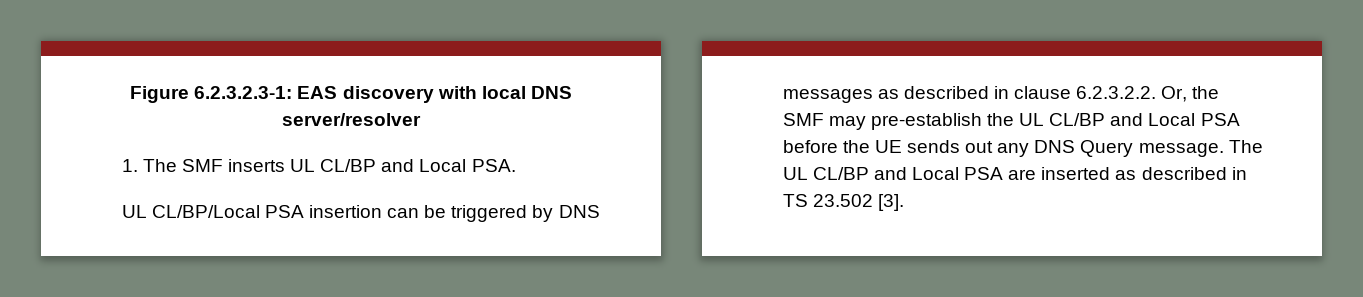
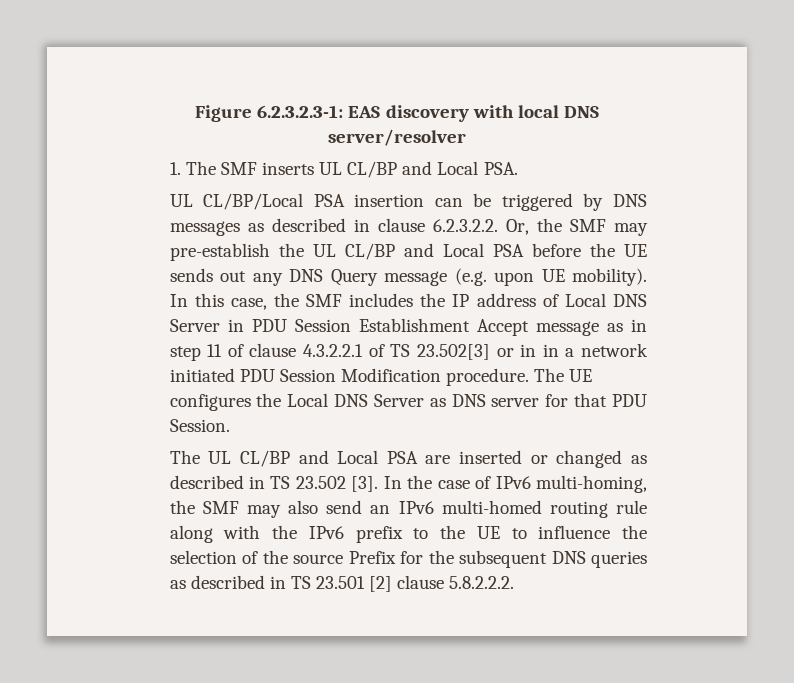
[1138,143,1224,157] message. -> [384,268,647,286] [169,293,648,310] [169,318,647,336] [169,343,648,361] [169,368,593,386] [169,393,647,411] [169,419,230,432] message (e.g. upon UE mobility). In this case, the SMF includes the IP address of Local DNS Server in PDU Session Establishment Accept message as in step 11 of clause 4.3.2.2.1 of TS 23.502[3] or in in a network initiated PDU Session Modification procedure. The UE configures the Local DNS Server as DNS server for that PDU Session. //
(1111, 173) none -> [530,450,623,468] or changed
(904, 202) none -> [383,475,648,493] [169,500,647,518] [169,525,647,543] [169,550,647,568] [169,575,515,592] In the case of IPv6 multi-homing, the SMF may also send an IPv6 multi-homed routing rule along with the IPv6 prefix to the UE to influence the selection of the source Prefix for the subsequent DNS queries as described in TS 23.501 [2] clause 5.8.2.2.2.

